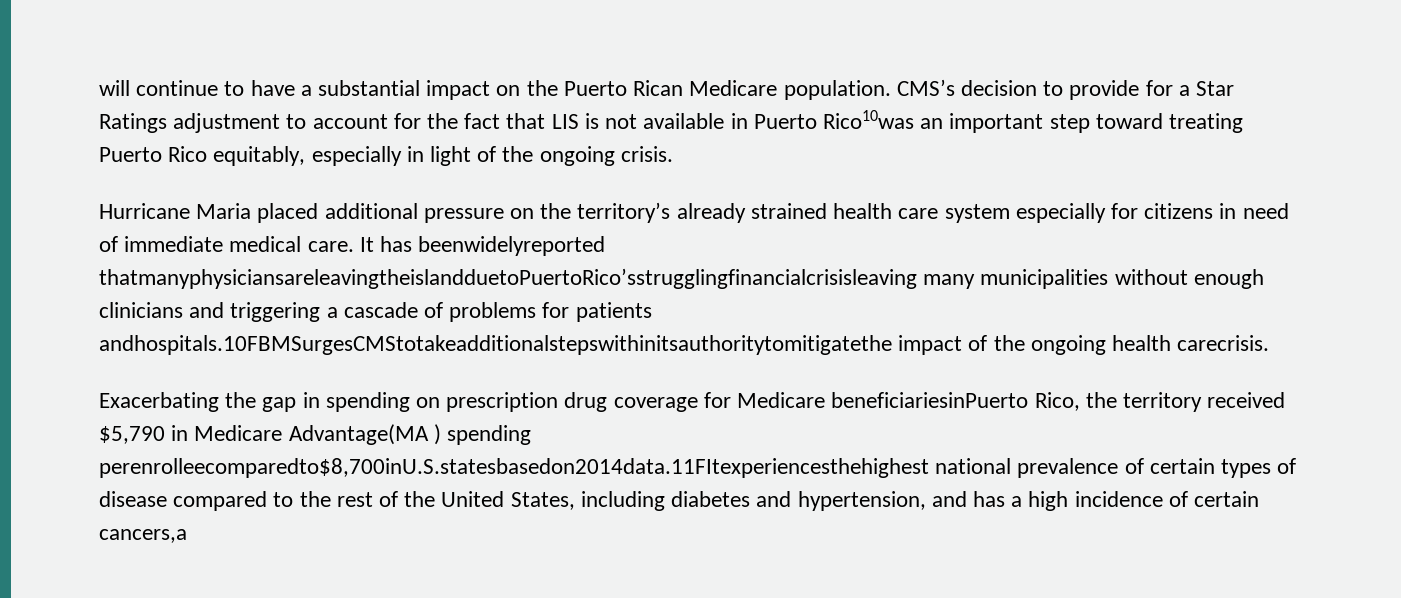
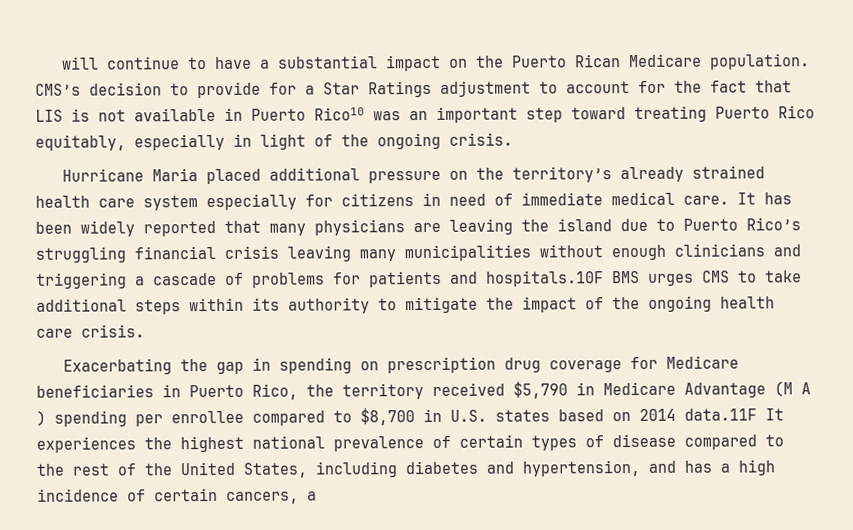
[822,110,914,129] Rico10was -> [314,107,401,121] Rico10 was
[418,236,606,256] [99,268,917,289] beenwidelyreported thatmanyphysiciansareleavingtheislandduetoPuertoRico’sstrugglingfinancialcrisisleaving -> [35,217,801,237] [35,245,351,263] been widely reported that many physicians are leaving the island due to Puerto Rico’s struggling financial crisis leaving
[99,335,892,355] andhospitals.10FBMSurgesCMStotakeadditionalstepswithinitsauthoritytomitigatethe -> [450,270,802,287] [36,296,514,315] and hospitals.10F BMS urges CMS to take additional steps within its authority to mitigate the
[1177,335,1270,351] carecrisis. -> [36,324,145,338] care crisis.
[831,392,1029,408] beneficiariesinPuerto -> [36,384,244,398] beneficiaries in Puerto
[288,424,532,445] [99,458,929,478] Advantage(MA ) spending perenrolleecomparedto$8,700inU.S.statesbasedon2014data.11FItexperiencesthehighest -> [684,381,811,398] [36,408,784,427] [36,435,244,453] Advantage (M A ) spending per enrollee compared to $8,700 in U.S. states based on 2014 data.11F It experiences the highest
[99,529,187,543] cancers,a -> [226,491,317,504] cancers, a

